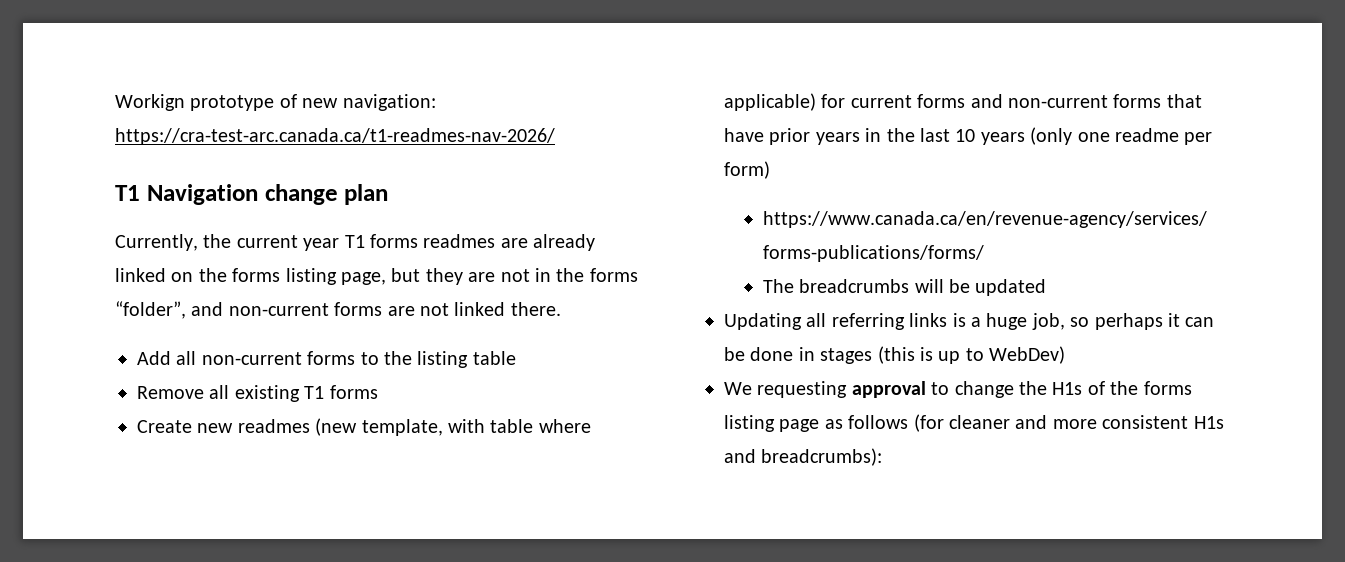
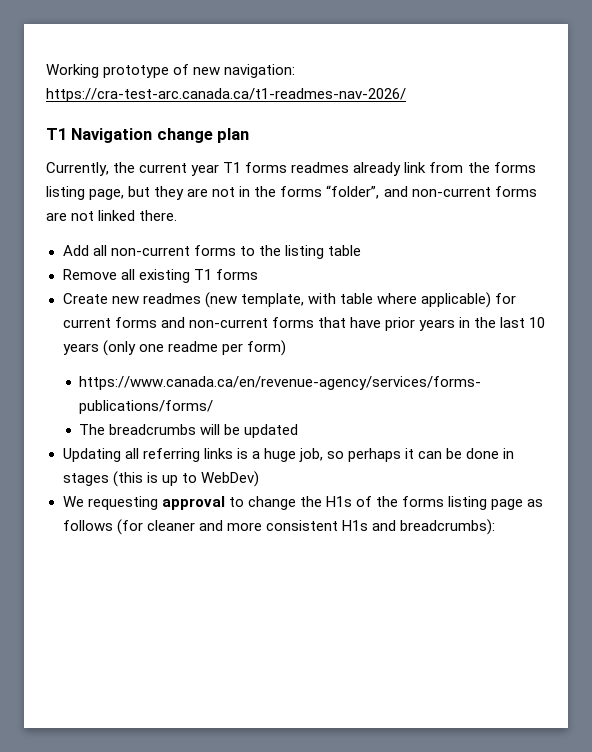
[115,94,185,111] Workign -> [46,64,99,78] Working
[500,234,596,251] [115,268,194,282] are already linked on -> [353,162,464,176] already link from

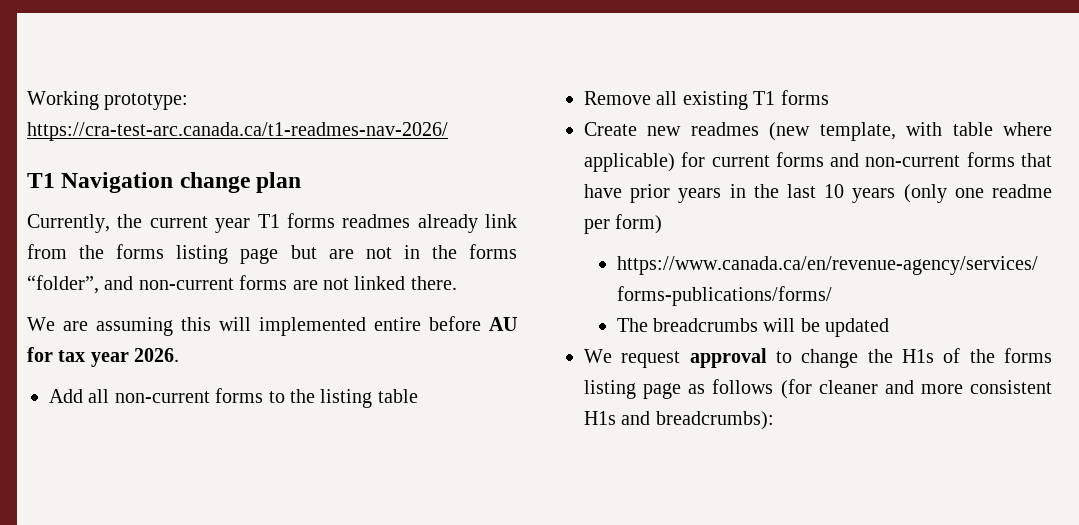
[103,64,296,78] prototype of new navigation: -> [104,93,189,110] prototype:
[89,186,185,200] page, but they -> [240,245,317,264] page but
(178, 215) none -> [27,316,517,336] [27,347,180,367] // We are assuming this will implemented entire before AU for tax year 2026.
[62,448,515,462] [62,471,259,487] [62,496,158,510] // Updating all referring links is a huge job, so perhaps it can be done in stages (this is up to WebDev) // We requesting -> [584,349,681,368] // We request

